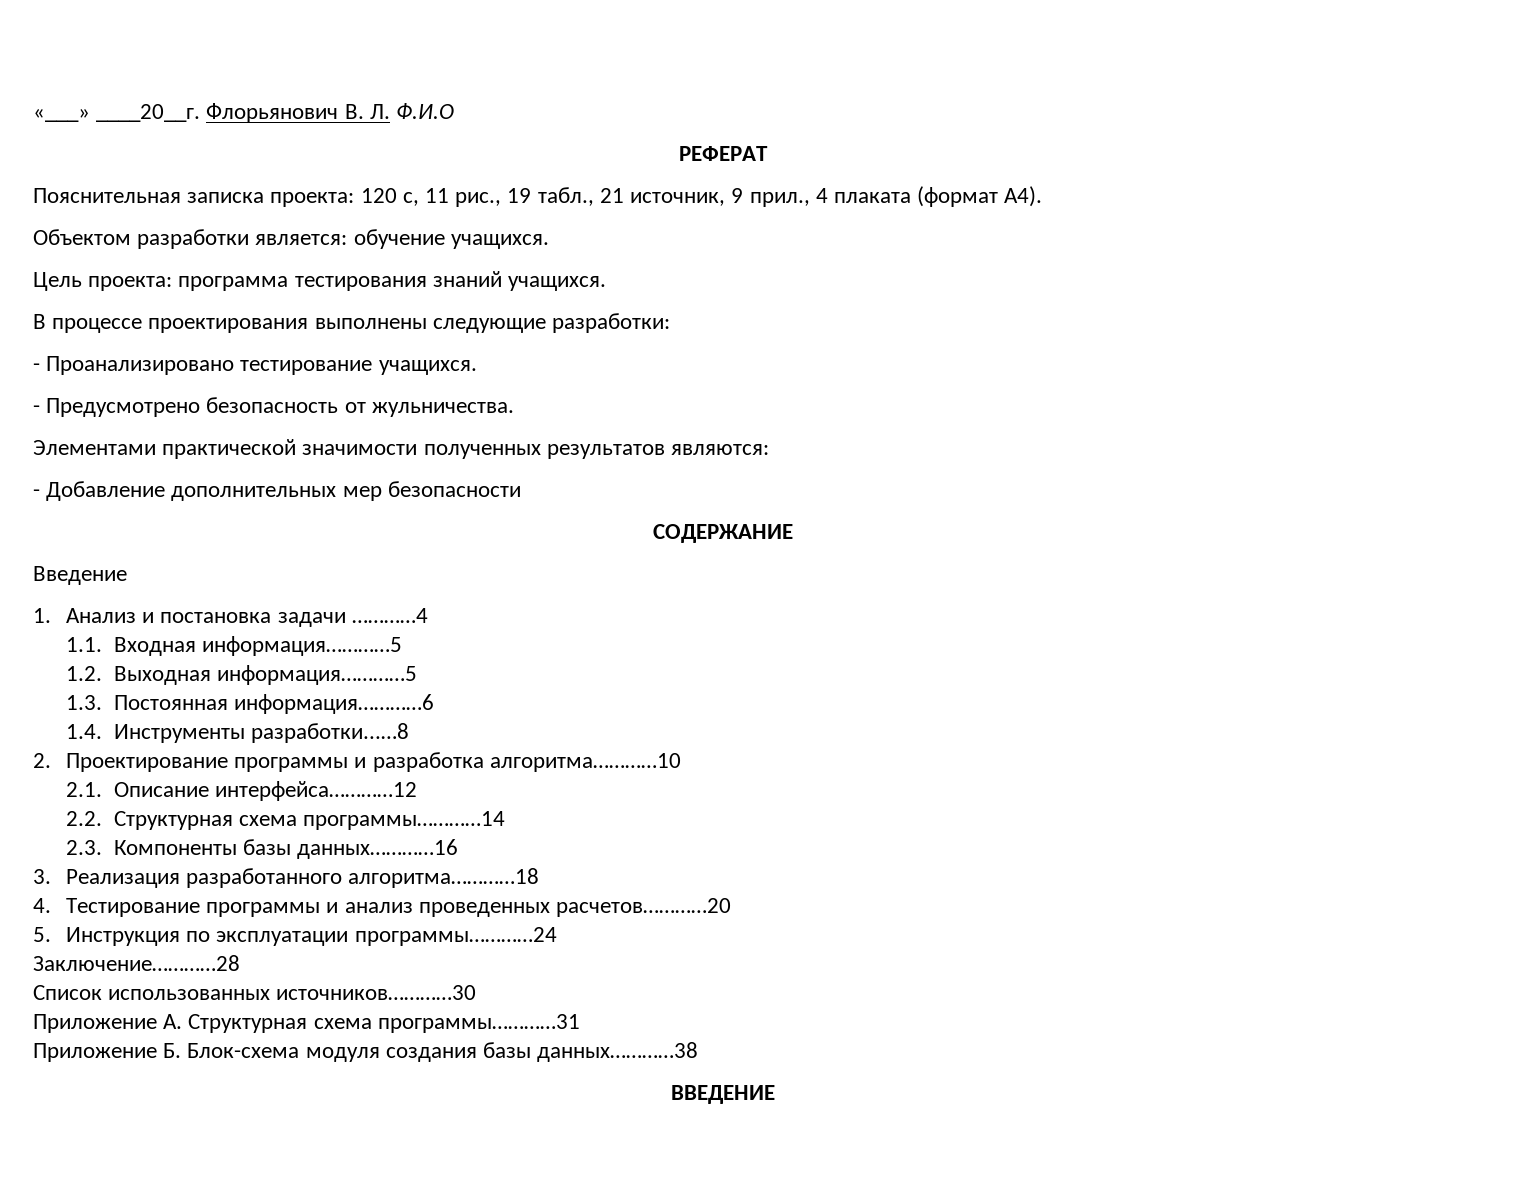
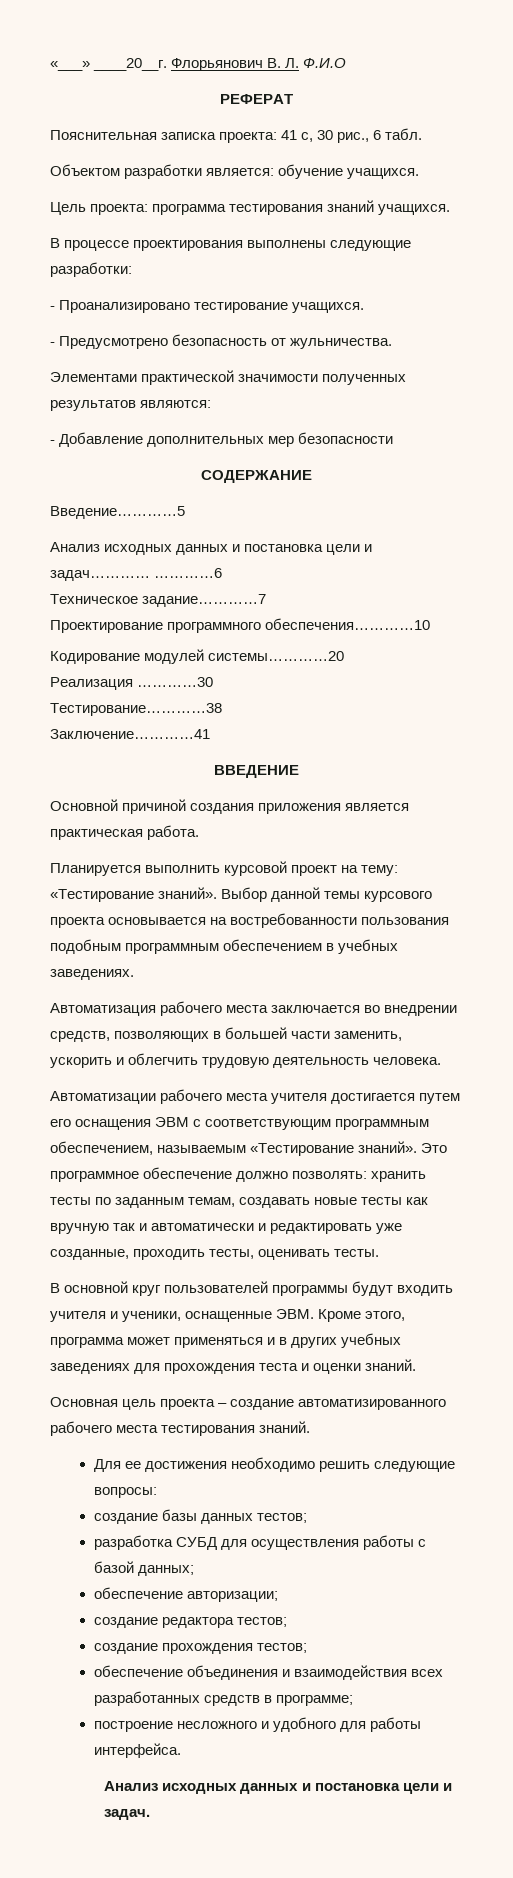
[360,186,1043,207] 120 с, 11 рис., 19 табл., 21 источник, 9 прил., 4 плаката (формат А4). -> [281,128,423,143] 41 с, 30 рис., 6 табл.
[33,566,127,585] [33,608,428,627] [66,636,402,656] [66,665,417,685] [66,694,434,714] [66,723,409,743] [33,752,681,772] [66,781,417,801] [66,811,505,830] [66,839,458,859] [33,868,540,888] [33,898,732,917] [33,927,557,946] [33,955,240,971] [33,985,477,1000] [33,1014,580,1033] [33,1042,699,1062] [670,1085,775,1104] Введение // 1. Анализ и постановка задачи …………4 // 1.1. Входная информация…………5 // 1.2. Выходная информация…………5 // 1.3. Постоянная информация…………6 // 1.4. Инструменты разработки...…8 // 2. Проектирование программы и разработка алгоритма…………10 // 2.1. Описание интерфейса…………12 // 2.2. Структурная схема программы…………14 // 2.3. Компоненты базы данных…………16 // 3. Реализация разработанного алгоритма…………18 // 4. Тестирование программы и анализ проведенных расчетов…………20 // 5. Инструкция по эксплуатации программы…………24 // Заключение…………28 // Список использованных источников…………30 // Приложение А. Структурная схема программы…………31 // Приложение Б. Блок-схема модуля создания базы данных…………38 // ВВЕДЕНИЕ -> [50,506,185,519] [50,542,373,555] [50,568,223,581] [50,594,267,607] [50,618,431,633] [50,649,345,664] [50,677,214,690] [50,703,222,716] [50,729,210,739] [214,765,299,778] [50,799,410,814] [50,825,200,840] [50,861,399,876] [50,887,433,902] [50,913,450,928] [50,939,399,954] [50,969,134,980] [50,1001,458,1016] [50,1027,403,1042] [50,1053,442,1068] [50,1089,461,1104] [50,1117,430,1130] [50,1141,448,1156] [50,1167,427,1182] [50,1197,429,1208] [50,1223,403,1234] [50,1249,380,1260] [50,1281,454,1296] [50,1309,406,1322] [50,1333,402,1348] [50,1359,417,1374] [50,1397,447,1410] [50,1421,311,1436] [93,1457,455,1472] [93,1487,157,1498] [93,1509,307,1524] [93,1535,426,1550] [93,1561,194,1576] [93,1587,278,1602] [93,1617,287,1628] [93,1643,307,1654] [93,1665,443,1680] [93,1691,353,1706] [93,1717,421,1732] [93,1743,181,1758] [104,1781,452,1794] [104,1809,151,1820] Введение…………5 // Анализ исходных данных и постановка цели и задач………… …………6 // Техническое задание…………7 // Проектирование программного обеспечения…………10 // Кодирование модулей системы…………20 // Реализация …………30 // Тестирование…………38 // Заключение…………41 // ВВЕДЕНИЕ // Основной причиной создания приложения является практическая работа. // Планируется выполнить курсовой проект на тему: «Тестирование знаний». Выбор данной темы курсового проекта основывается на востребованности пользования подобным программным обеспечением в учебных заведениях. // Автоматизация рабочего места заключается во внедрении средств, позволяющих в большей части заменить, ускорить и облегчить трудовую деятельность человека. // Автоматизации рабочего места учителя достигается путем его оснащения ЭВМ с соответствующим программным обеспечением, называемым «Тестирование знаний». Это программное обеспечение должно позволять: хранить тесты по заданным темам, создавать новые тесты как вручную так и автоматически и редактировать уже созданные, проходить тесты, оценивать тесты. // В основной круг пользователей программы будут входить учителя и ученики, оснащенные ЭВМ. Кроме этого, программа может применяться и в других учебных заведениях для прохождения теста и оценки знаний. // Основная цель проекта – создание автоматизированного рабочего места тестирования знаний. // Для ее достижения необходимо решить следующие вопросы: // создание базы данных тестов; // разработка СУБД для осуществления работы с базой данных; // обеспечение авторизации; // создание редактора тестов; // создание прохождения тестов; // обеспечение объединения и взаимодействия всех разработанных средств в программе; // построение несложного и удобного для работы интерфейса. // Анализ исходных данных и постановка цели и задач.

